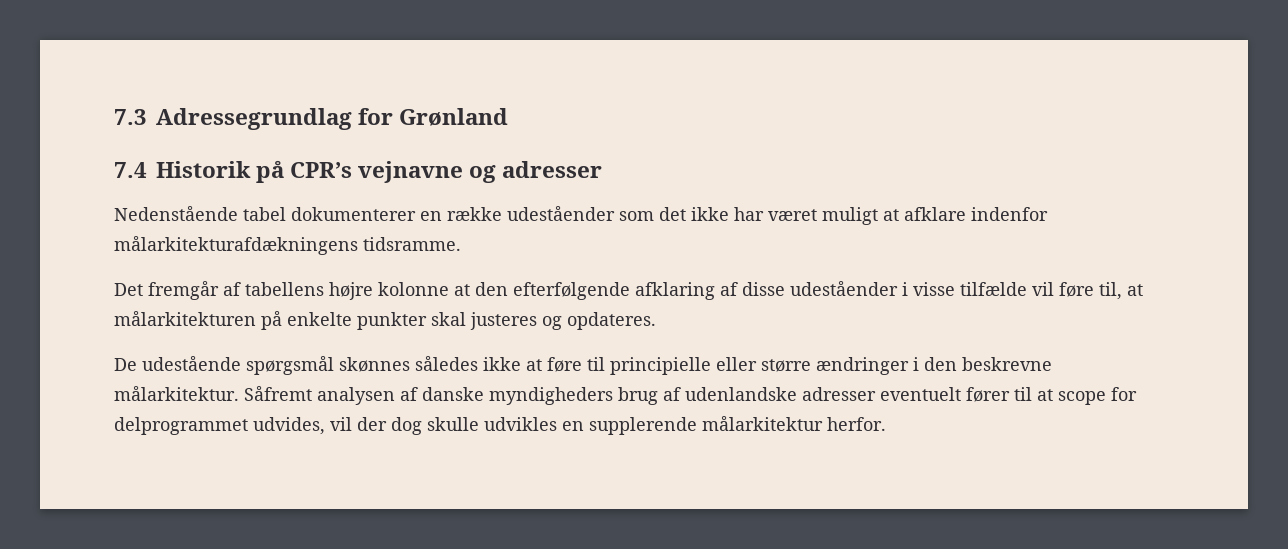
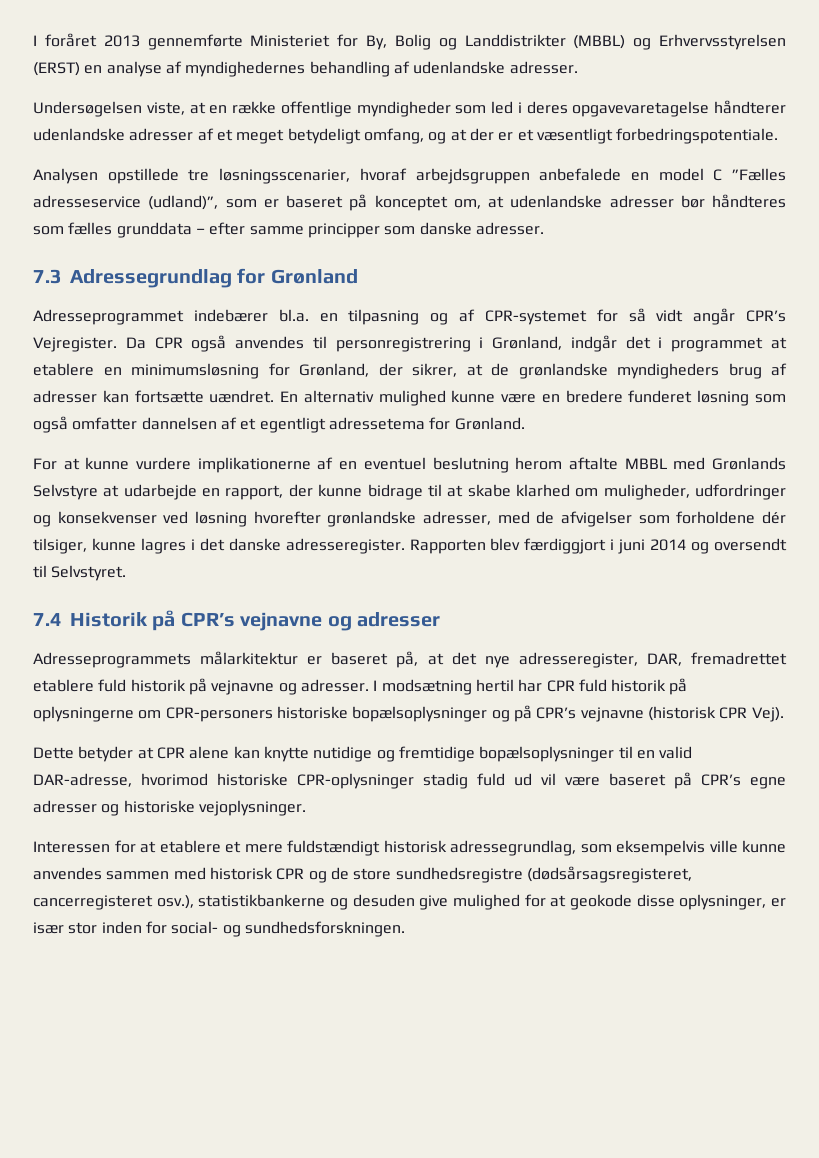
[114,108,509,130] 7.3 Adressegrundlag for Grønland -> [33,33,787,50] [33,61,578,77] [33,100,786,117] [33,128,779,144] [33,168,787,184] [33,194,786,211] [33,222,544,238] [33,268,358,288] [33,308,787,325] [33,335,787,352] [33,363,787,379] [33,390,786,406] [33,416,525,433] [33,457,787,473] [33,484,786,500] [33,511,786,527] [33,538,788,554] [33,565,127,581] I foråret 2013 gennemførte Ministeriet for By, Bolig og Landdistrikter (MBBL) og Erhvervsstyrelsen (ERST) en analyse af myndighedernes behandling af udenlandske adresser. // Undersøgelsen viste, at en række offentlige myndigheder som led i deres opgavevaretagelse håndterer udenlandske adresser af et meget betydeligt omfang, og at der er et væsentligt forbedringspotentiale. // Analysen opstillede tre løsningsscenarier, hvoraf arbejdsgruppen anbefalede en model C ”Fælles adresseservice (udland)”, som er baseret på konceptet om, at udenlandske adresser bør håndteres som fælles grunddata – efter samme principper som danske adresser. // 7.3 Adressegrundlag for Grønland // Adresseprogrammet indebærer bl.a. en tilpasning og af CPR-systemet for så vidt angår CPR’s Vejregister. Da CPR også anvendes til personregistrering i Grønland, indgår det i programmet at etablere en minimumsløsning for Grønland, der sikrer, at de grønlandske myndigheders brug af adresser kan fortsætte uændret. En alternativ mulighed kunne være en bredere funderet løsning som også omfatter dannelsen af et egentligt adressetema for Grønland. // For at kunne vurdere implikationerne af en eventuel beslutning herom aftalte MBBL med Grønlands Selvstyre at udarbejde en rapport, der kunne bidrage til at skabe klarhed om muligheder, udfordringer og konsekvenser ved løsning hvorefter grønlandske adresser, med de afvigelser som forholdene dér tilsiger, kunne lagres i det danske adresseregister. Rapporten blev færdiggjort i juni 2014 og oversendt til Selvstyret.
[114,206,1048,225] [114,236,461,255] [114,281,1143,300] [114,311,656,330] [114,356,1052,375] [114,386,1137,405] [114,416,886,435] Nedenstående tabel dokumenterer en række udeståender som det ikke har været muligt at afklare indenfor målarkitekturafdækningens tidsramme. // Det fremgår af tabellens højre kolonne at den efterfølgende afklaring af disse udeståender i visse tilfælde vil føre til, at målarkitekturen på enkelte punkter skal justeres og opdateres. // De udestående spørgsmål skønnes således ikke at føre til principielle eller større ændringer i den beskrevne målarkitektur. Såfremt analysen af danske myndigheders brug af udenlandske adresser eventuelt fører til at scope for delprogrammet udvides, vil der dog skulle udvikles en supplerende målarkitektur herfor. -> [33,651,788,668] [33,678,688,695] [33,705,784,722] [33,746,693,762] [33,772,786,789] [33,800,306,816] [33,840,786,856] [33,866,692,883] [33,894,786,910] [33,921,405,937] Adresseprogrammets målarkitektur er baseret på, at det nye adresseregister, DAR, fremadrettet etablere fuld historik på vejnavne og adresser. I modsætning hertil har CPR fuld historik på oplysningerne om CPR-personers historiske bopælsoplysninger og på CPR’s vejnavne (historisk CPR Vej). // Dette betyder at CPR alene kan knytte nutidige og fremtidige bopælsoplysninger til en valid DAR-adresse, hvorimod historiske CPR-oplysninger stadig fuld ud vil være baseret på CPR’s egne adresser og historiske vejoplysninger. // Interessen for at etablere et mere fuldstændigt historisk adressegrundlag, som eksempelvis ville kunne anvendes sammen med historisk CPR og de store sundhedsregistre (dødsårsagsregisteret, cancerregisteret osv.), statistikbankerne og desuden give mulighed for at geokode disse oplysninger, er især stor inden for social- og sundhedsforskningen.

